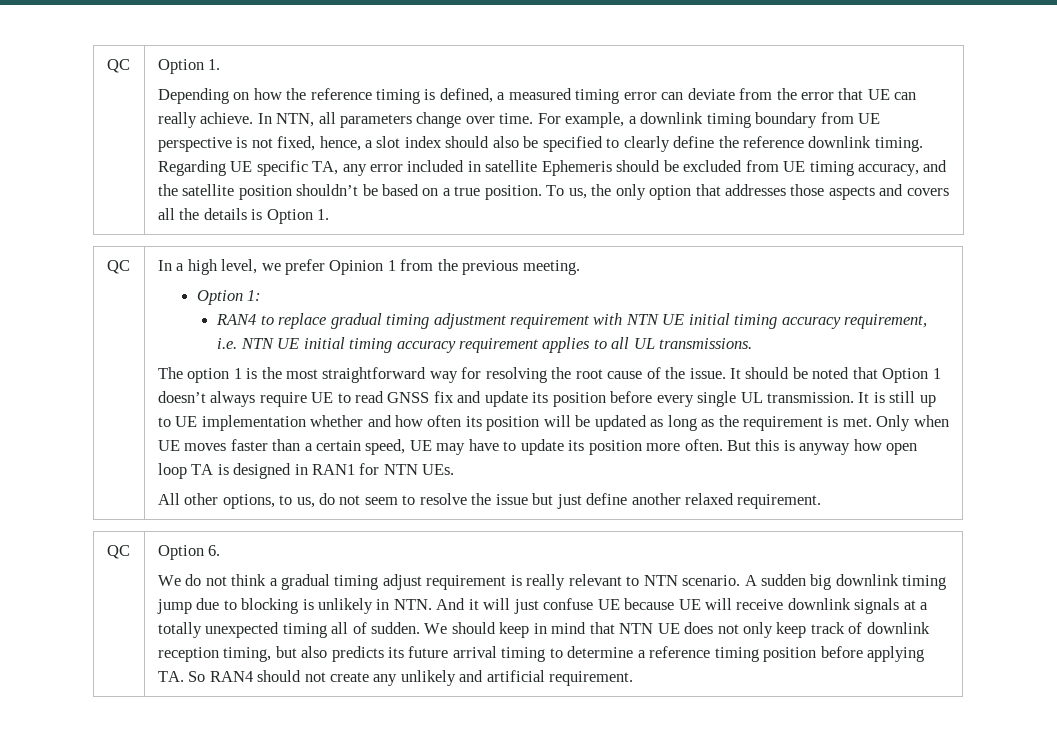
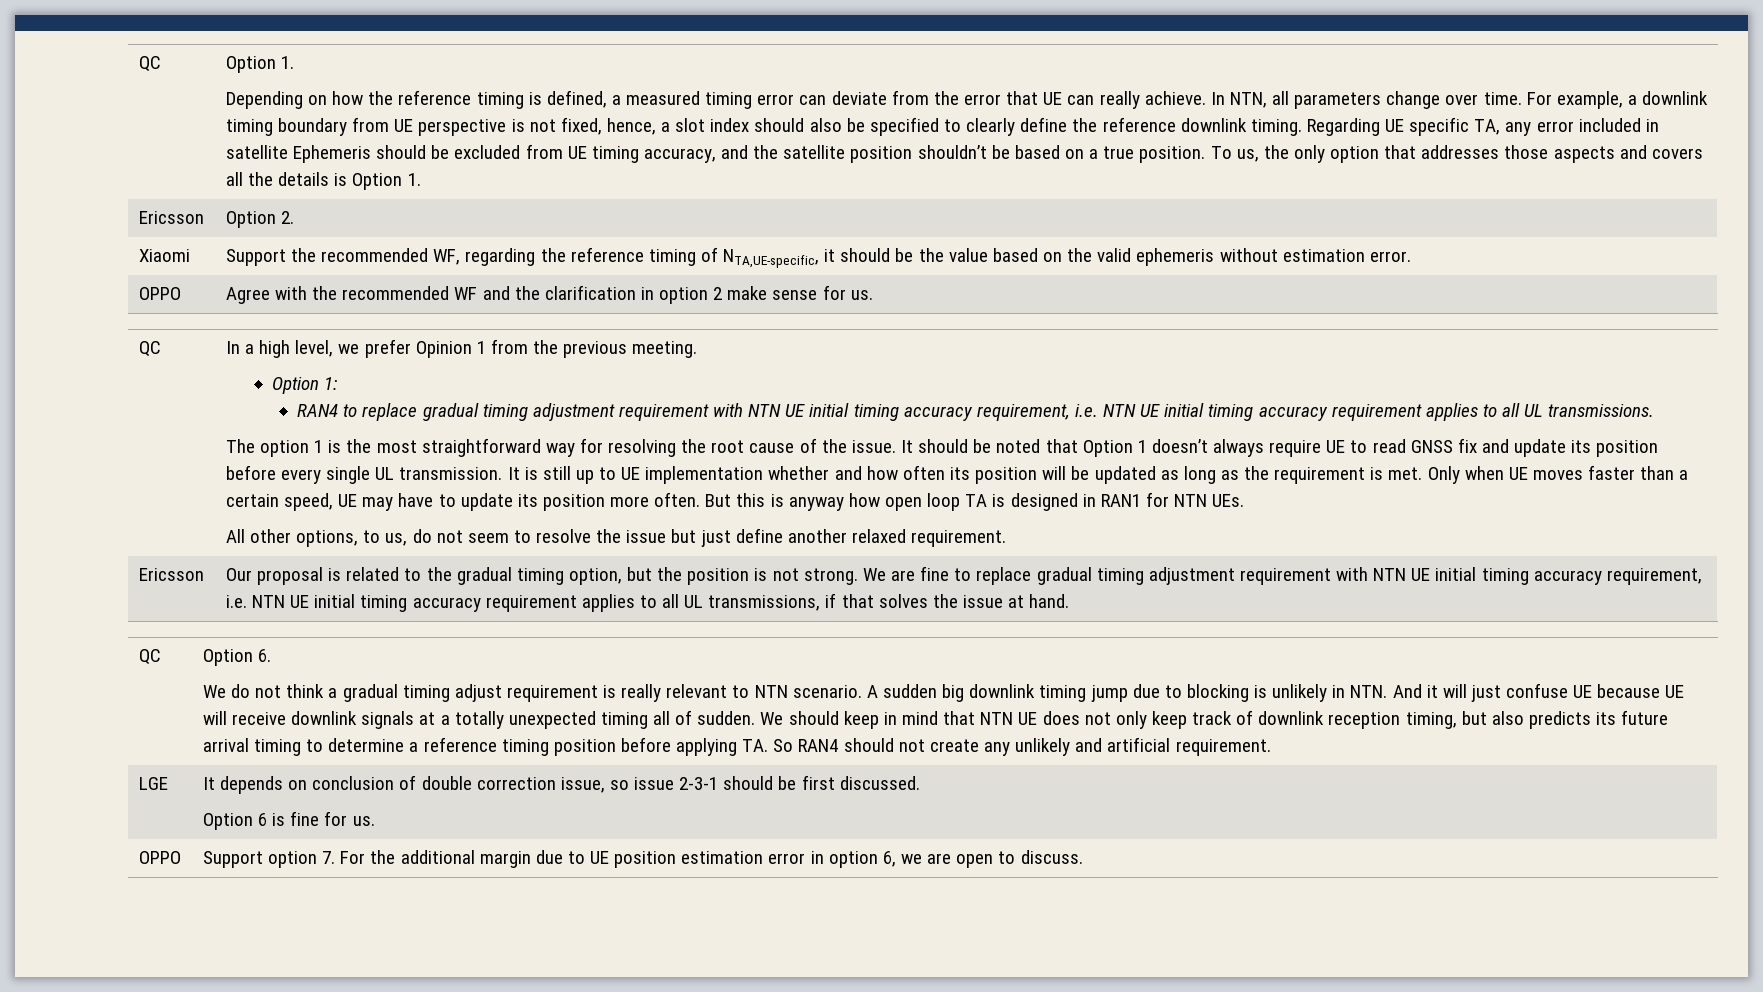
(329, 214) none -> [138,211,204,224] [225,211,295,228] [138,249,190,262] [225,247,1411,268] [138,287,181,300] [225,285,873,304] // Ericsson | Option 2. // Xiaomi | Support the recommended WF, regarding the reference timing of NTA,UE-specific, it should be the value based on the valid ephemeris without estimation error. // OPPO | Agree with the recommended WF and the clarification in option 2 make sense for us.
(822, 501) none -> [138,568,204,581] [225,566,1702,585] [225,593,1070,612] // Ericsson | Our proposal is related to the gradual timing option, but the position is not strong. We are fine to replace gradual timing adjustment requirement with NTN UE initial timing accuracy requirement, i.e. NTN UE initial timing accuracy requirement applies to all UL transmissions, if that solves the issue at hand.
(634, 678) none -> [138,777,168,790] [202,775,920,794] [202,811,375,830] [138,851,181,864] [202,850,1083,868] // LGE | It depends on conclusion of double correction issue, so issue 2-3-1 should be first discussed. // Option 6 is fine for us. // OPPO | Support option 7. For the additional margin due to UE position estimation error in option 6, we are open to discuss.

